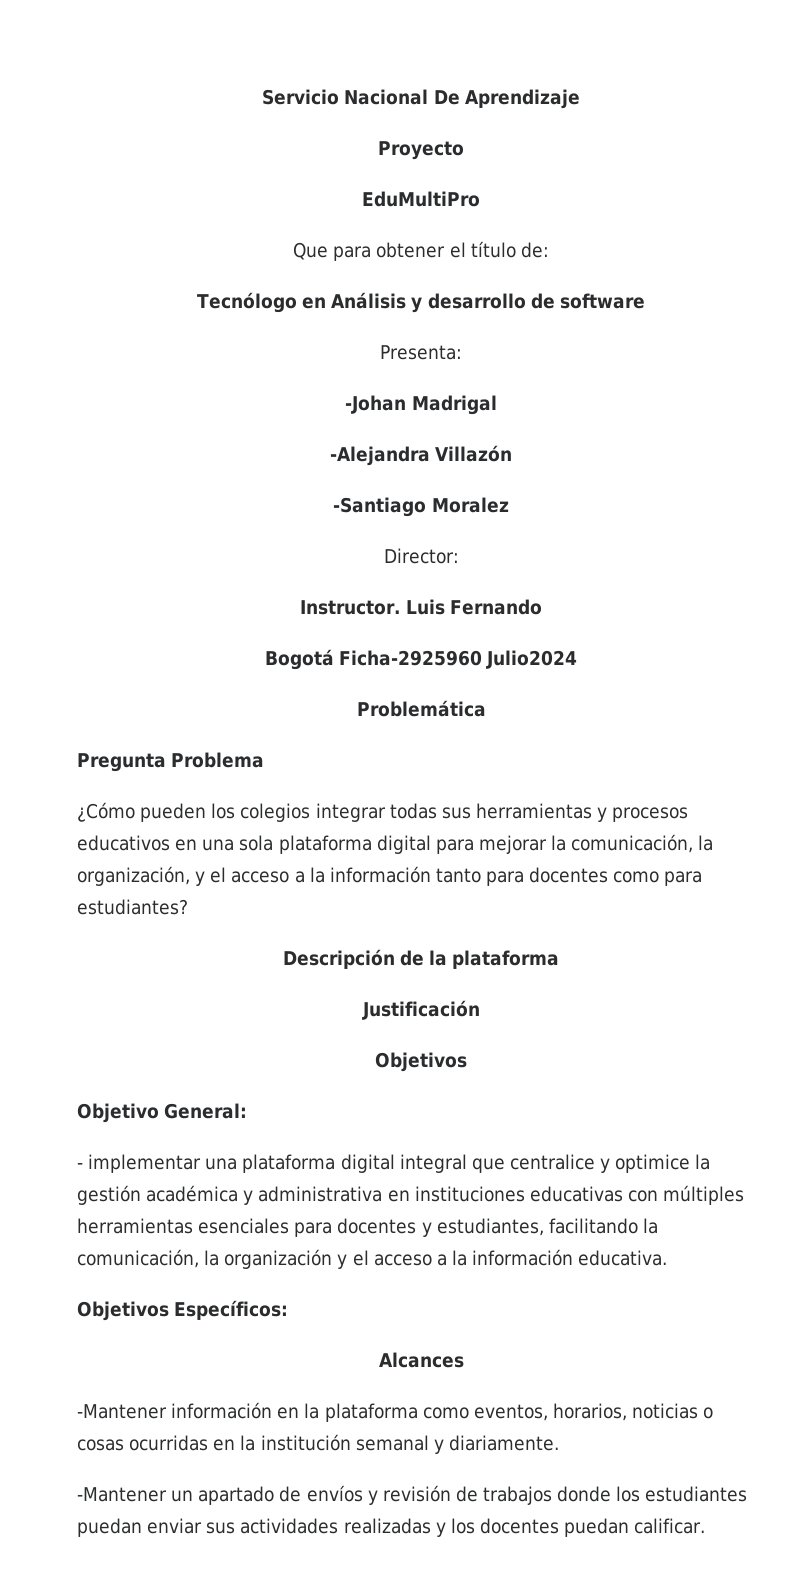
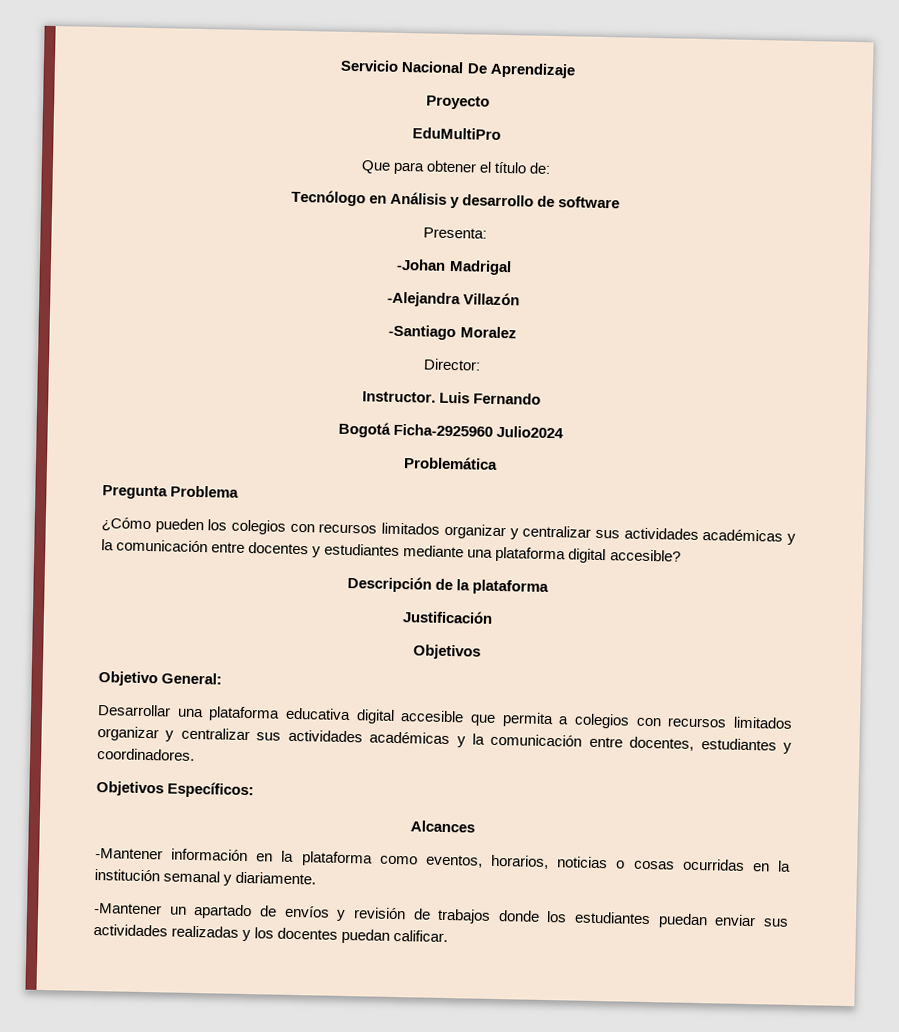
[315,803,689,822] [77,834,714,854] [77,866,703,886] [77,899,188,915] integrar todas sus herramientas y procesos educativos en una sola plataforma digital para mejorar la comunicación, la organización, y el acceso a la información tanto para docentes como para estudiantes? -> [289,522,797,545] [101,539,681,564] con recursos limitados organizar y centralizar sus actividades académicas y la comunicación entre docentes y estudiantes mediante una plataforma digital accesible?
[77,1154,711,1173] [77,1185,745,1205] [77,1218,658,1237] [77,1249,668,1269] - implementar una plataforma digital integral que centralice y optimice la gestión académica y administrativa en instituciones educativas con múltiples herramientas esenciales para docentes y estudiantes, facilitando la comunicación, la organización y el acceso a la información educativa. -> [97,704,793,729] [97,726,792,754] [97,748,195,761] Desarrollar una plataforma educativa digital accesible que permita a colegios con recursos limitados organizar y centralizar sus actividades académicas y la comunicación entre docentes, estudiantes y coordinadores.

